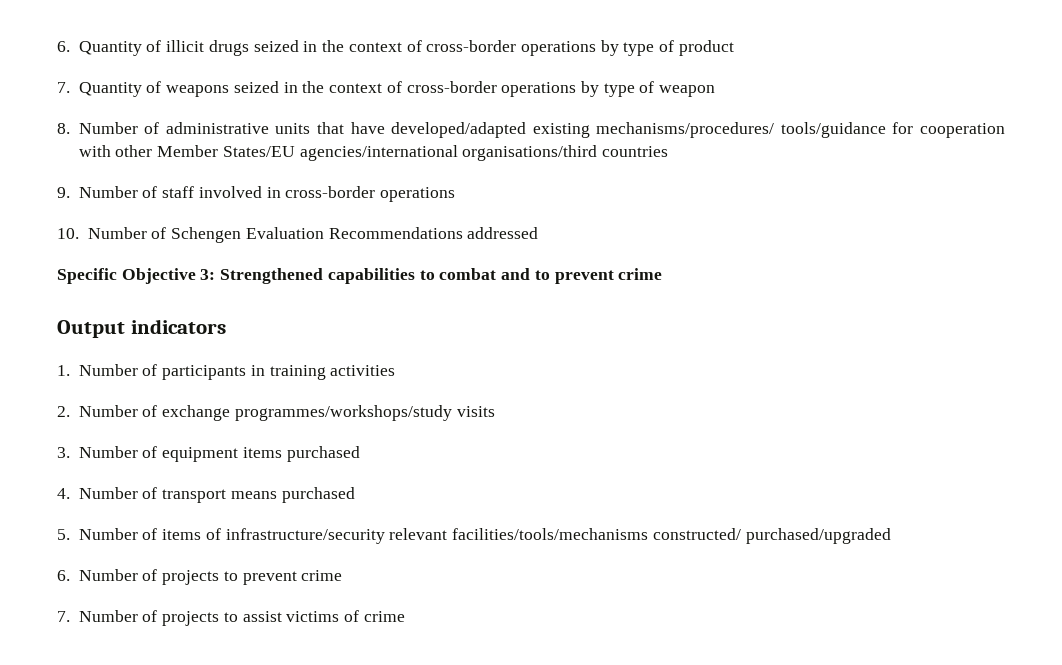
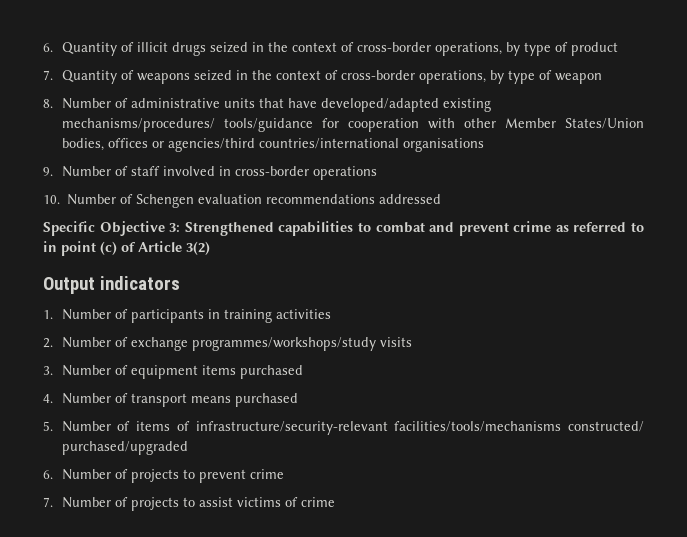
[521,41,597,56] operations -> [434,42,502,56] operations,
[501,82,577,97] operations -> [418,70,486,84] operations,
[222,145,669,161] States/EU agencies/international organisations/third countries -> [564,118,644,129] [61,138,484,152] States/Union bodies, offices or agencies/third countries/international organisations
[245,227,463,239] Evaluation Recommendations -> [198,194,376,204] evaluation recommendations
[534,268,663,284] to prevent crime -> [458,221,644,236] [43,241,210,256] prevent crime as referred to in point (c) of Article 3(2)
[225,528,448,544] infrastructure/security relevant -> [195,421,388,435] infrastructure/security-relevant

